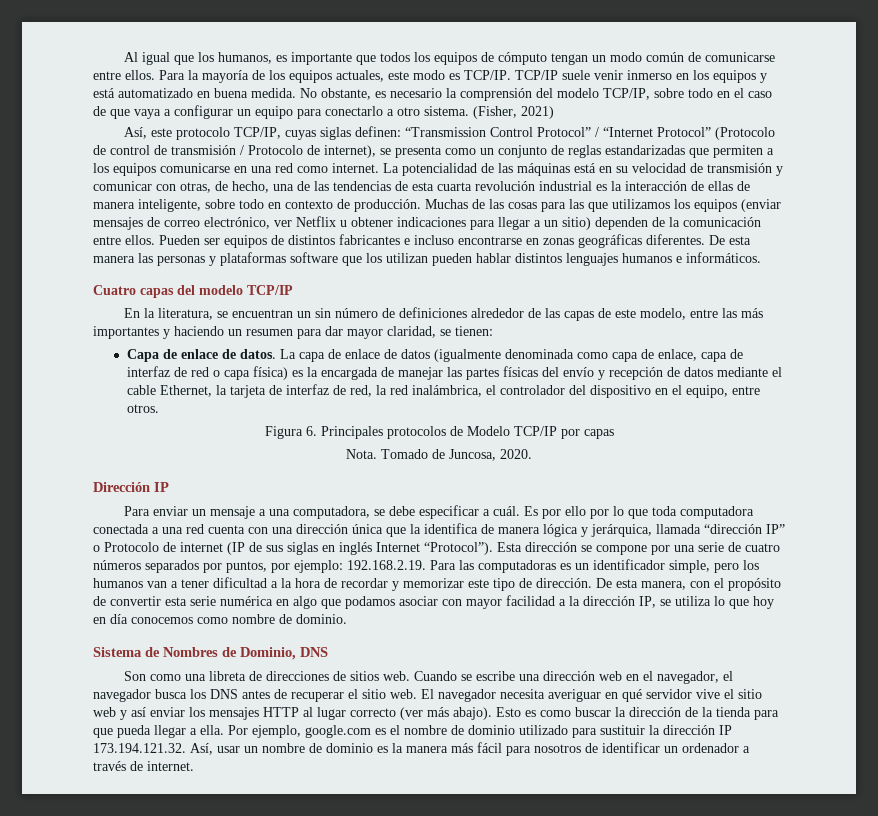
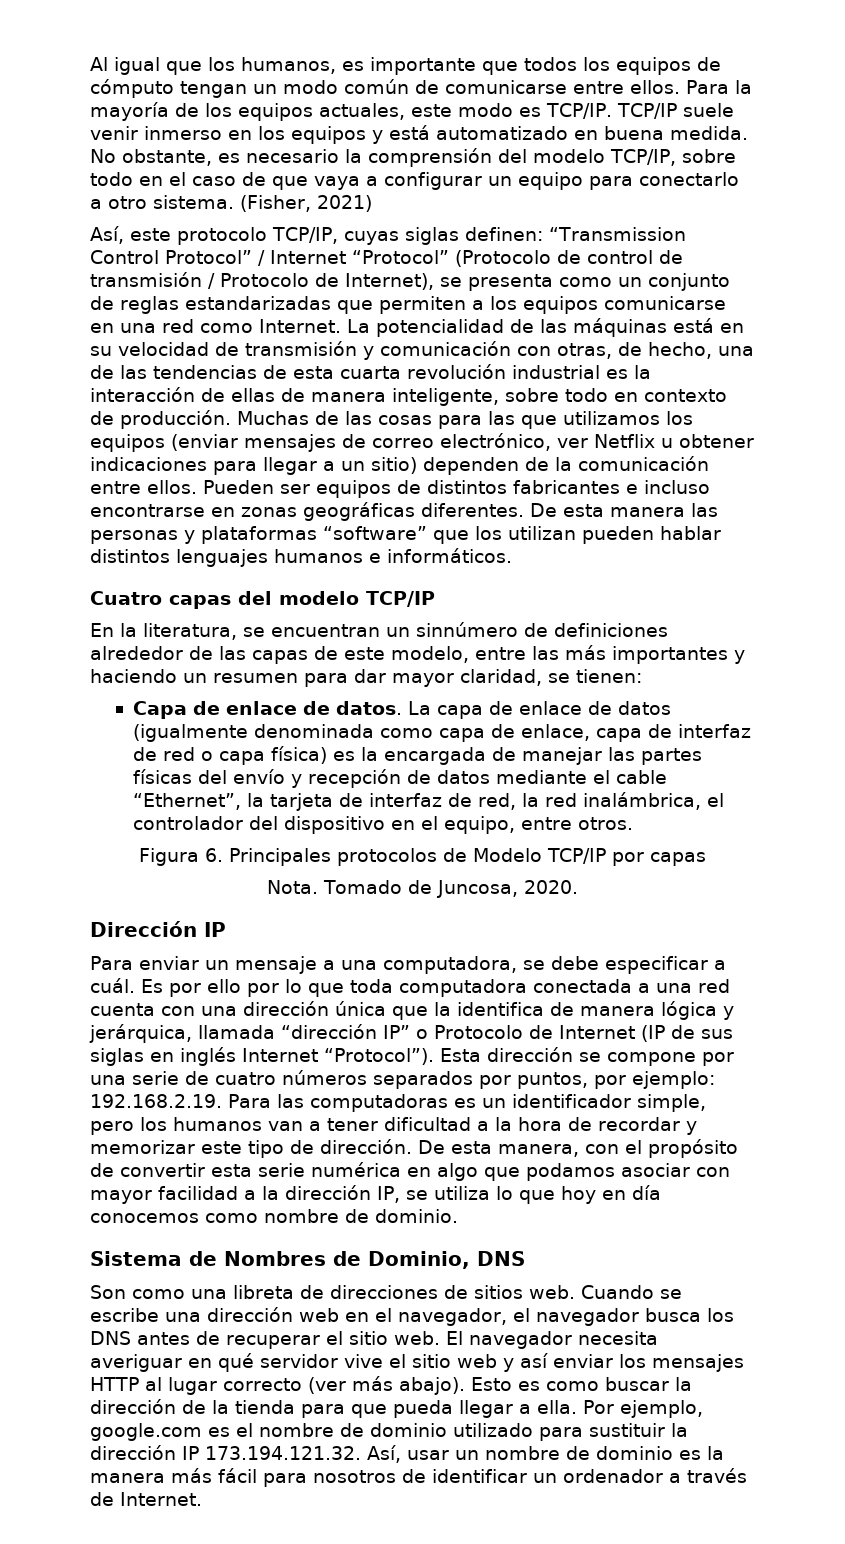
[603,127,712,137] “Internet Protocol” -> [270,250,449,264] Internet “Protocol”
[324,145,376,158] internet), -> [345,273,434,290] Internet),
[332,163,379,173] internet. -> [259,319,341,333] Internet.
[93,181,152,191] comunicar -> [380,341,511,356] comunicación
[290,252,338,263] software -> [323,526,427,540] “software”
[315,308,379,318] sin número -> [416,622,518,637] sinnúmero
[159,385,212,397] Ethernet, -> [133,793,242,810] “Ethernet”,
[180,542,223,552] internet -> [559,1025,635,1039] Internet
[147,761,194,771] internet. -> [120,1492,202,1506] Internet.

